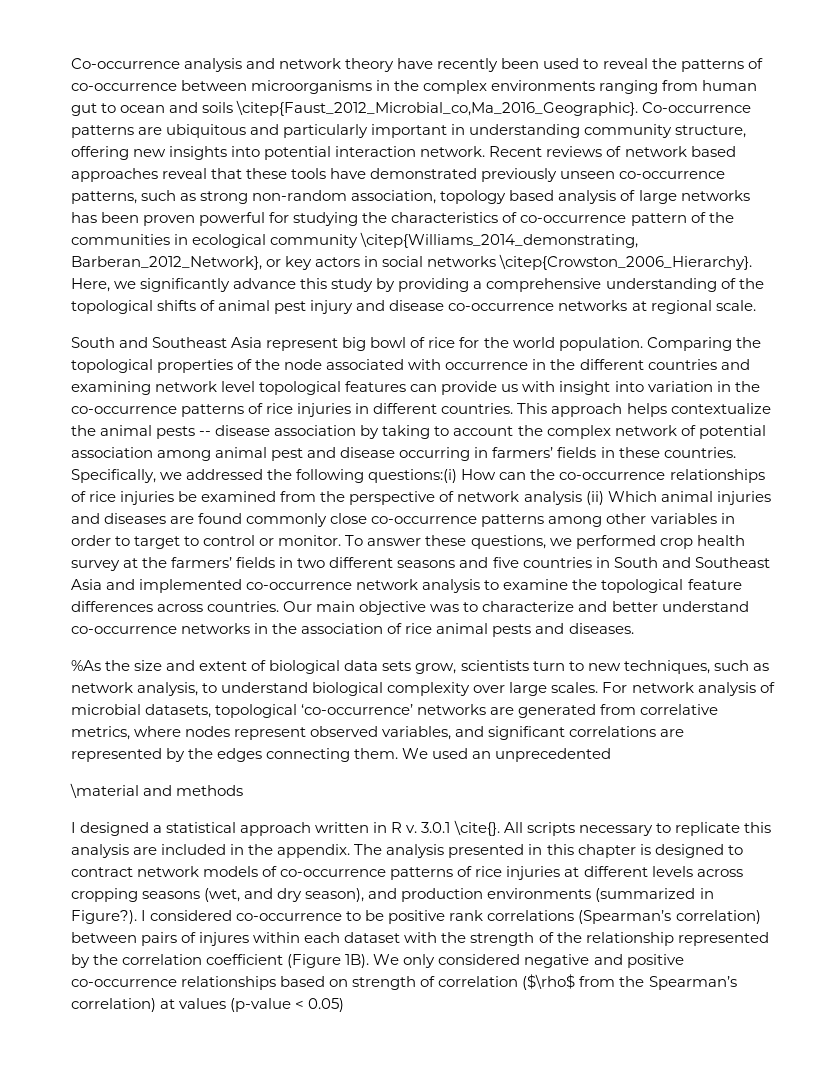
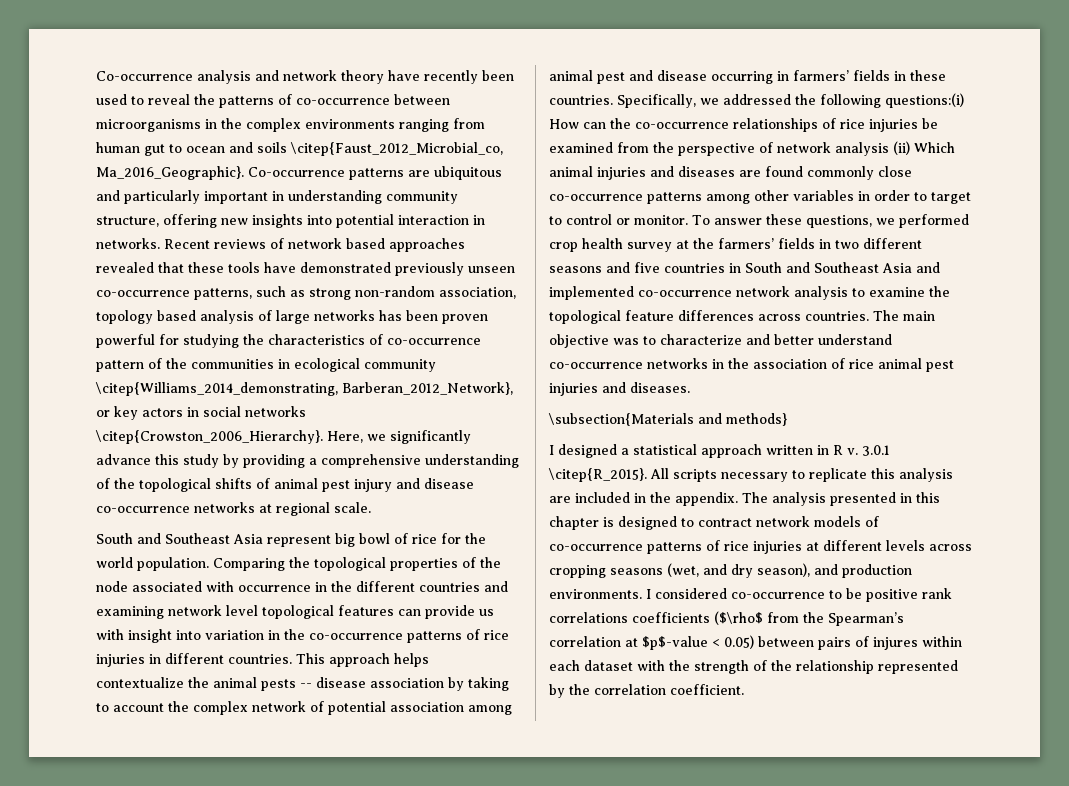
[236,100,639,116] \citep{Faust_2012_Microbial_co,Ma_2016_Geographic}. -> [290,142,503,156] [96,166,244,180] \citep{Faust_2012_Microbial_co, Ma_2016_Geographic}.
[420,146,486,157] network. -> [473,215,485,225] [96,238,160,249] in networks.
[162,168,208,179] reveal -> [96,262,154,273] revealed
[283,601,313,612] Our -> [873,310,899,321] The
[492,624,532,637] pests -> [926,360,954,372] [549,383,598,396] pest injuries
[71,660,769,674] [71,682,775,696] [71,704,719,718] [71,726,685,740] [71,748,612,762] [70,783,244,798] %As the size and extent of biological data sets grow, scientists turn to new techniques, such as network analysis, to understand biological complexity over large scales. For network analysis of microbial datasets, topological ‘co-occurrence’ networks are generated from correlative metrics, where nodes represent observed variables, and significant correlations are represented by the edges connecting them. We used an unprecedented // \material and methods -> [548,413,787,426] \subsection{Materials and methods}
[453,820,500,836] \cite{}. -> [548,468,647,482] \citep{R_2015}.
[487,888,714,902] [71,910,137,924] environments (summarized in Figure?). -> [549,589,642,599] environments.
[578,910,761,924] (Spearman’s correlation) -> [632,611,904,626] [549,635,754,650] coefficients ($\rho$ from the Spearman’s correlation at $p$-value < 0.05)
[206,954,684,968] [71,974,737,990] [71,998,345,1012] coefficient (Figure 1B). We only considered negative and positive co-occurrence relationships based on strength of correlation ($\rho$ from the Spearman’s correlation) at values (p-value < 0.05) -> [670,684,744,695] coefficient.

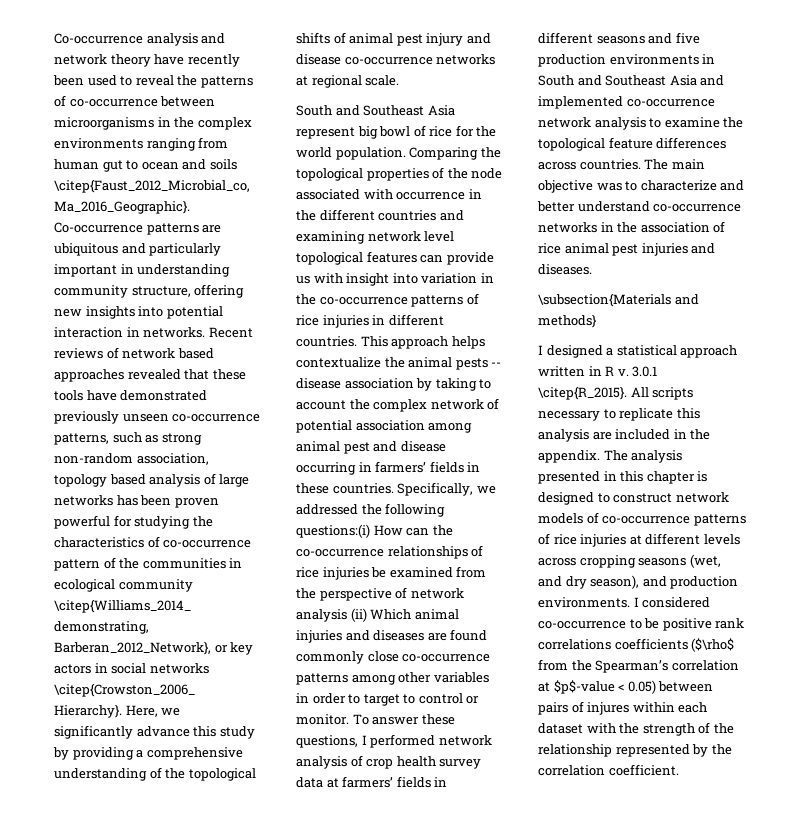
[875,214,969,228] we performed -> [361,734,492,748] [296,755,363,769] I performed network analysis of
[676,238,859,249] at the farmers’ fields in two -> [296,776,448,788] data at farmers’ fields in
[664,263,725,273] countries -> [538,54,699,67] production environments
[698,518,752,527] contract -> [613,493,673,503] construct

